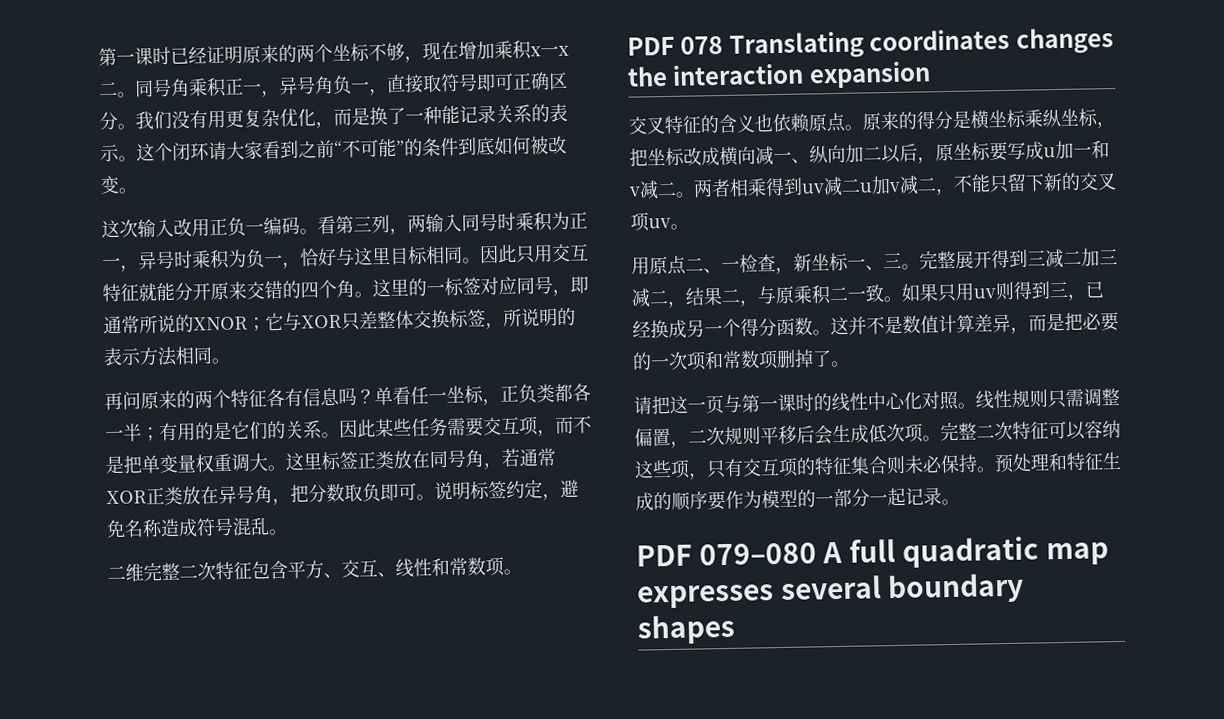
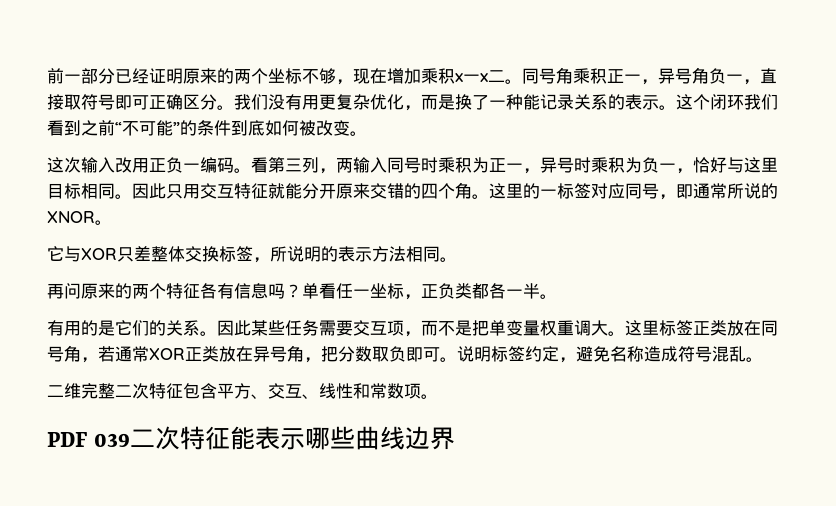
[98,46,171,67] 第一课时 -> [47,68,115,84] 前一部分
[208,141,263,161] 请大家 -> [744,94,778,110] 我们
[247,317,266,332] ； -> [95,220,112,225] 。 //
[141,427,160,442] ； -> [540,294,557,299] 。 //
[680,27,1114,60] [627,61,931,89] [628,108,1115,135] [629,140,1110,167] [628,172,1117,200] [630,212,689,232] [631,248,1118,275] [631,281,1104,308] [632,311,1119,339] [632,349,850,371] [633,387,1120,415] [634,419,1121,448] [634,451,1122,480] [635,487,960,511] [636,536,1109,568] [637,572,1025,609] [637,613,736,645] 078 Translating coordinates changes the interaction expansion // 交叉特征的含义也依赖原点。原来的得分是横坐标乘纵坐标，把坐标改成横向减一、纵向加二以后，原坐标要写成u加一和v减二。两者相乘得到uv减二u加v减二，不能只留下新的交叉项uv。 // 用原点二、一检查，新坐标一、三。完整展开得到三减二加三减二，结果二，与原乘积二一致。如果只用uv则得到三，已经换成另一个得分函数。这并不是数值计算差异，而是把必要的一次项和常数项删掉了。 // 请把这一页与第一课时的线性中心化对照。线性规则只需调整偏置，二次规则平移后会生成低次项。完整二次特征可以容纳这些项，只有交互项的特征集合则未必保持。预处理和特征生成的顺序要作为模型的一部分一起记录。 // PDF 079–080 A full quadratic map expresses several boundary shapes -> [93,426,455,450] 039二次特征能表示哪些曲线边界

